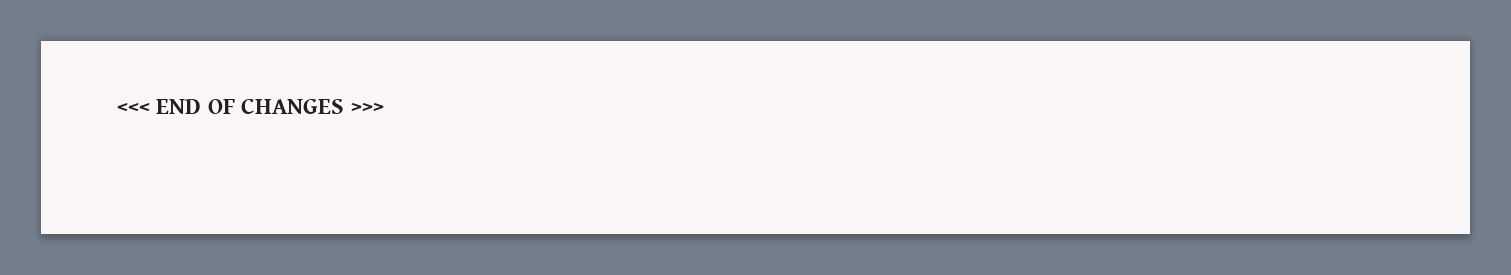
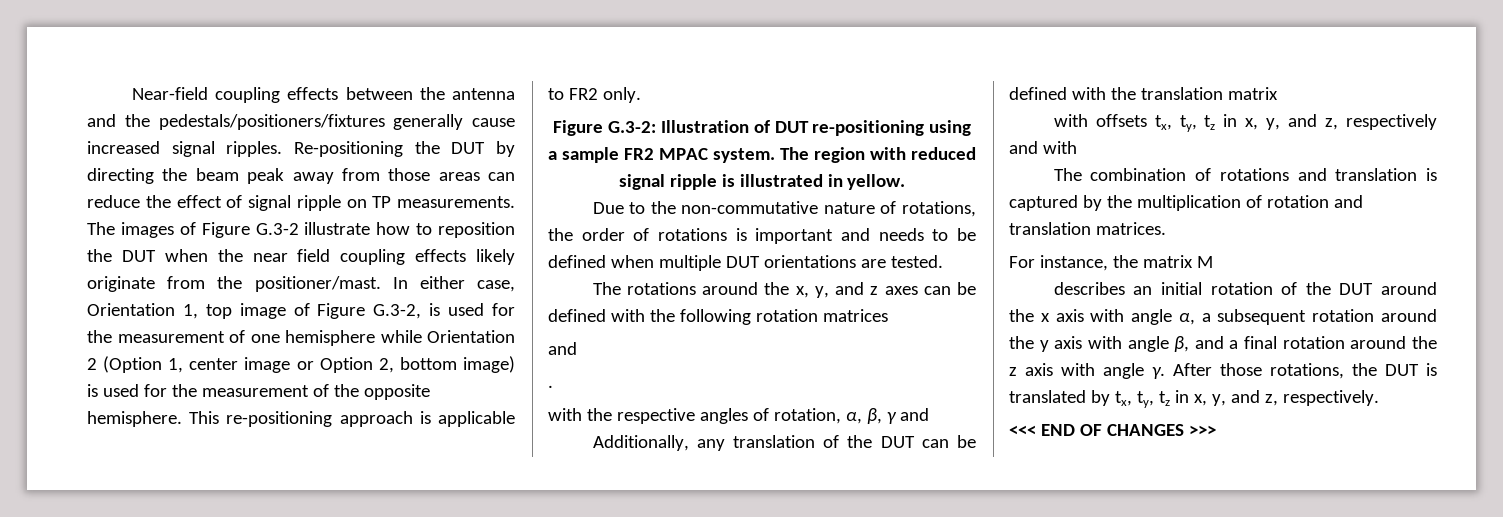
(117, 108) none -> [131,87,515,103] [87,114,515,130] [87,141,515,157] [87,168,515,184] [87,195,515,211] [87,222,515,238] [87,249,515,265] [87,276,515,292] [87,303,516,319] [87,330,515,346] [87,356,515,373] [87,384,430,400] [87,411,515,427] [548,87,641,103] [552,120,972,136] [548,147,976,163] [618,174,906,190] [592,201,976,217] [548,228,976,244] [548,255,943,271] [592,282,977,298] [548,309,888,325] [548,342,577,355] [548,385,553,388] [548,408,929,424] [592,435,976,451] [1009,87,1278,100] [1053,114,1437,132] [1009,141,1077,154] [1053,168,1437,181] [1009,195,1363,211] [1009,222,1166,235] [1009,255,1213,271] [1053,282,1437,295] [1009,309,1437,325] [1009,336,1437,352] [1009,363,1437,379] [1009,390,1379,408] Near-field coupling effects between the antenna and the pedestals/positioners/fixtures generally cause increased signal ripples. Re-positioning the DUT by directing the beam peak away from those areas can reduce the effect of signal ripple on TP measurements. The images of Figure G.3-2 illustrate how to reposition the DUT when the near field coupling effects likely originate from the positioner/mast. In either case, Orientation 1, top image of Figure G.3-2, is used for the measurement of one hemisphere while Orientation 2 (Option 1, center image or Option 2, bottom image) is used for the measurement of the opposite hemisphere. This re-positioning approach is applicable to FR2 only. // Figure G.3-2: Illustration of DUT re-positioning using a sample FR2 MPAC system. The region with reduced signal ripple is illustrated in yellow. // Due to the non-commutative nature of rotations, the order of rotations is important and needs to be defined when multiple DUT orientations are tested. // The rotations around the x, y, and z axes can be defined with the following rotation matrices // and // . // with the respective angles of rotation, α, β, γ and // Additionally, any translation of the DUT can be defined with the translation matrix // with offsets tx, ty, tz in x, y, and z, respectively and with // The combination of rotations and translation is captured by the multiplication of rotation and translation matrices. // For instance, the matrix M // describes an initial rotation of the DUT around the x axis with angle α, a subsequent rotation around the y axis with angle β, and a final rotation around the z axis with angle γ. After those rotations, the DUT is translated by tx, ty, tz in x, y, and z, respectively. //

